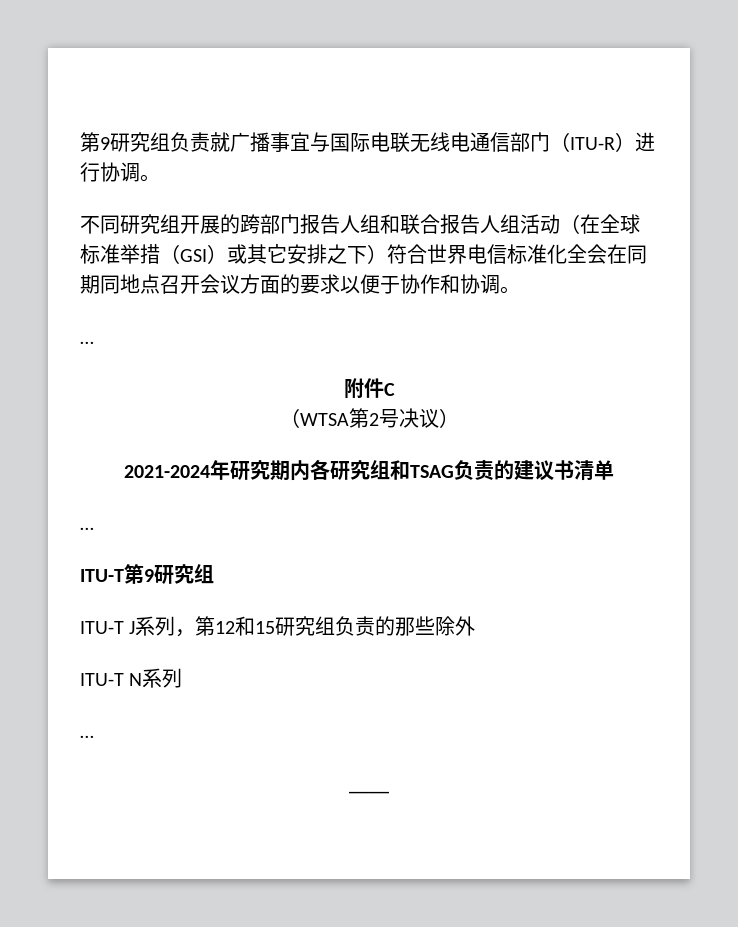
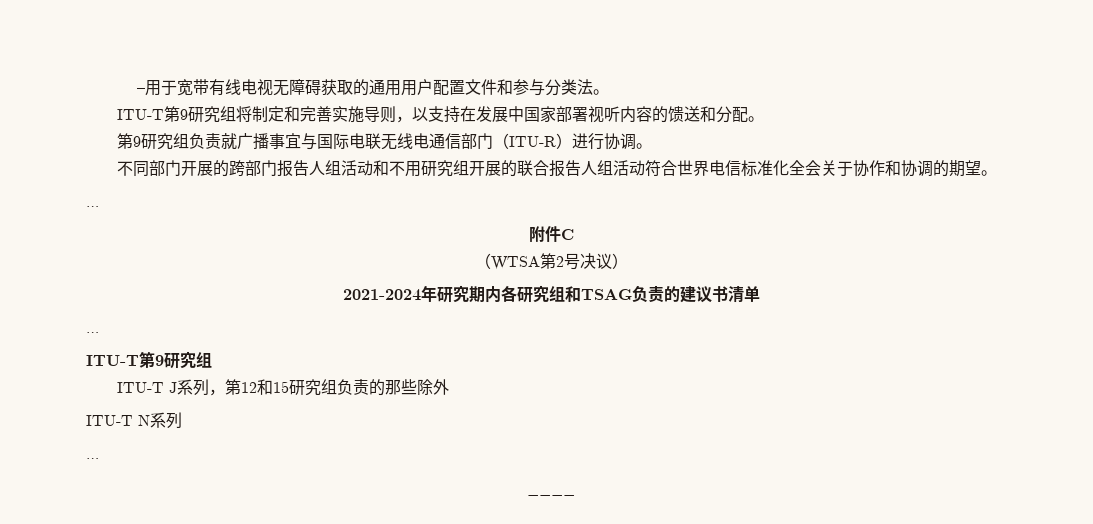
(80, 142) none -> [136,79,609,96] [116,106,764,123] –用于宽带有线电视无障碍获取的通用用户配置文件和参与分类法。 // ITU-T第9研究组将制定和完善实施导则，以支持在发展中国家部署视听内容的馈送和分配。 //
[120,214,180,234] 研究组 -> [148,160,181,176] 部门
[380,214,640,235] [80,244,387,264] 和联合报告人组活动（在全球标准举措（GSI）或其它安排之下） -> [340,160,645,177] 活动和不用研究组开展的联合报告人组活动
[607,244,647,264] [80,274,380,294] 在同期同地点召开会议方面的要求以便 -> [820,160,837,176] 关
(500, 284) none -> [932,160,981,177] 的期望

